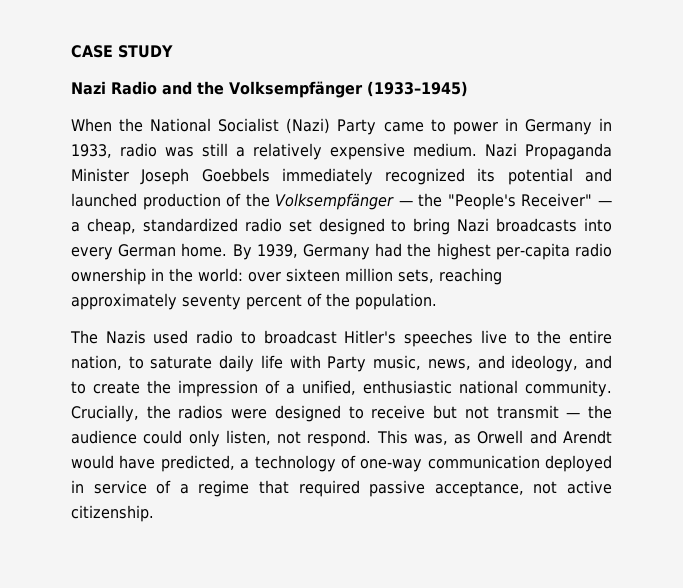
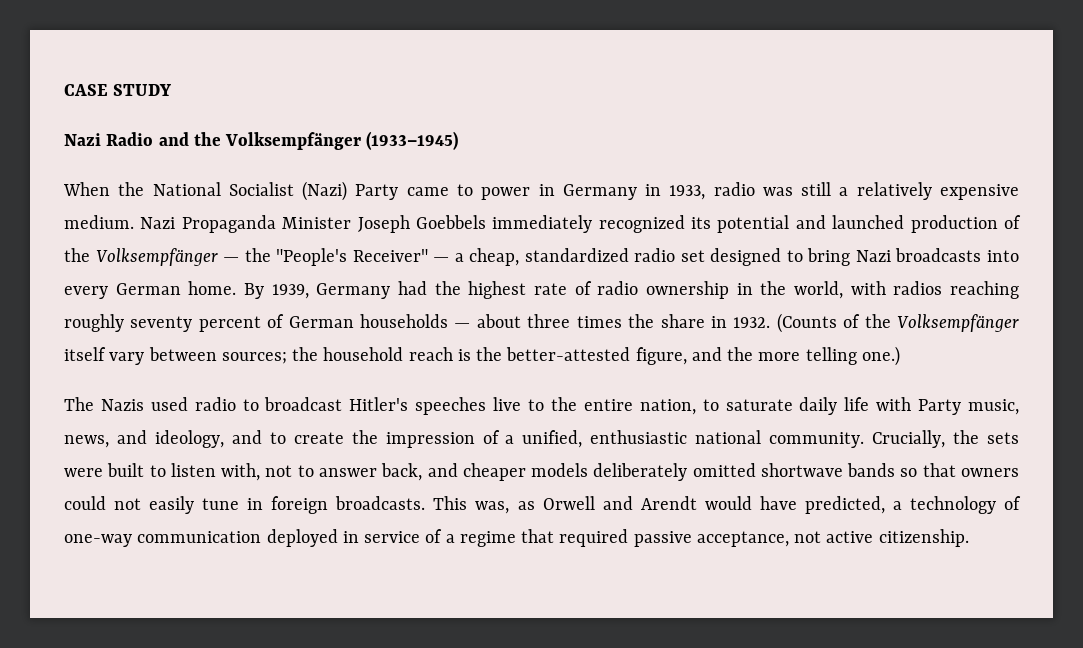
[495,243,570,260] per-capita -> [534,281,592,295] rate of
[198,268,502,285] [71,293,437,310] world: over sixteen million sets, reaching approximately seventy percent of the population. -> [793,281,1019,299] [64,313,1019,333] [64,346,900,366] world, with radios reaching roughly seventy percent of German households — about three times the share in 1932. (Counts of the Volksempfänger itself vary between sources; the household reach is the better-attested figure, and the more telling one.)
[178,405,613,422] [71,430,372,447] radios were designed to receive but not transmit — the audience could only listen, not respond. -> [987,432,1019,444] [64,463,1020,481] [64,496,426,514] sets were built to listen with, not to answer back, and cheaper models deliberately omitted shortwave bands so that owners could not easily tune in foreign broadcasts.

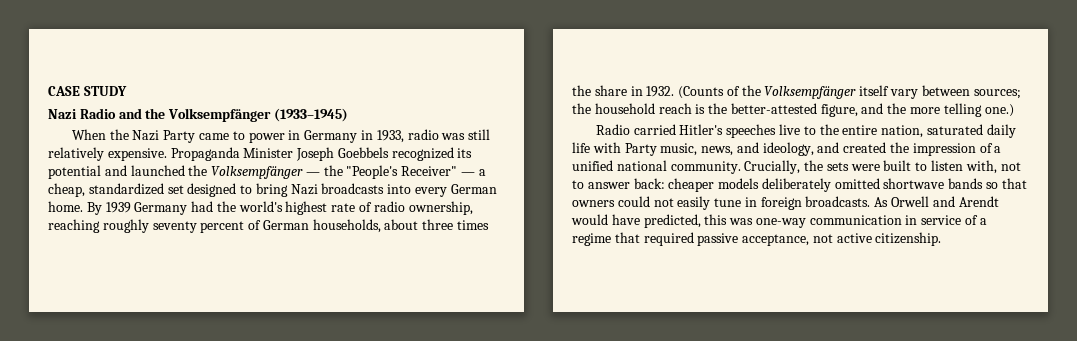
[152,181,348,201] National Socialist (Nazi) -> [132,130,160,141] Nazi
[839,182,1020,200] [64,215,176,229] a relatively expensive medium. Nazi -> [48,147,167,161] relatively expensive.
[492,215,593,233] immediately -> (389, 152) none
[910,215,1021,233] production of -> (185, 170) none
[634,248,676,262] radio -> (164, 189) none
[271,284,309,299] 1939, -> [105,202,131,213] 1939
(461, 288) none -> [238,201,283,212] world's
[646,281,943,299] ownership in the world, with radios -> [408,201,473,215] ownership,
[360,314,471,328] households — -> [312,219,381,233] households,
[64,397,343,411] The Nazis used radio to broadcast -> [595,124,676,135] Radio carried
[702,399,793,411] to saturate -> [926,124,983,135] saturated
[269,432,344,444] to create -> [843,142,887,153] created
[522,430,688,448] unified, enthusiastic -> [572,160,613,171] unified
[381,463,458,481] back, and -> [633,178,665,189] back:
[433,496,535,514] This was, as -> [874,197,889,207] As
[892,496,1021,514] a technology of -> [704,214,754,225] this was
[266,529,338,547] deployed -> (902, 220) none

